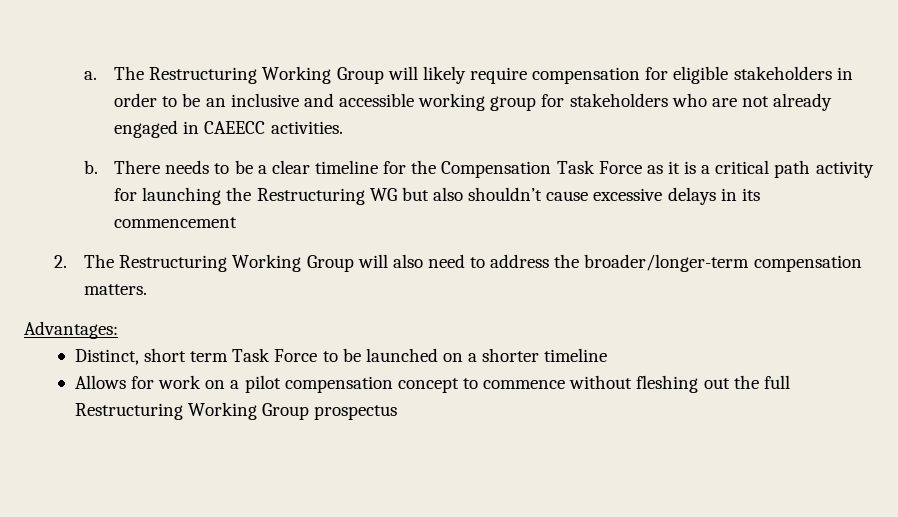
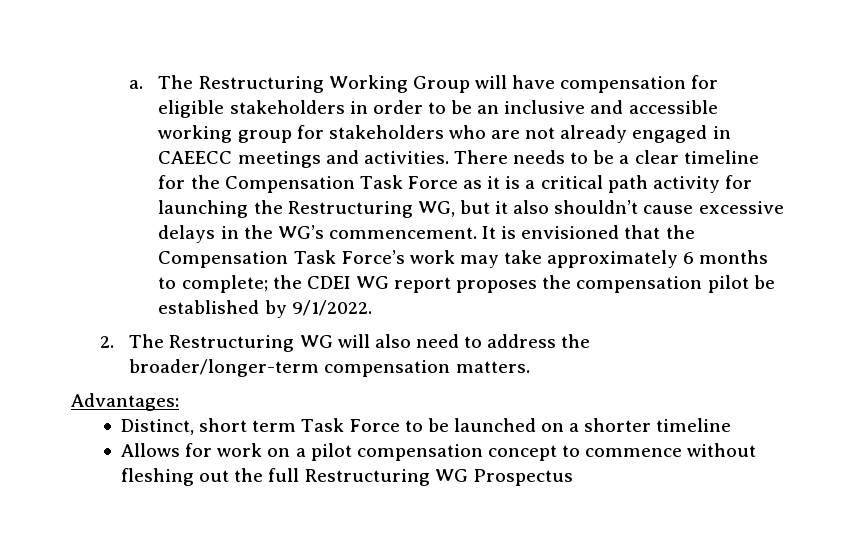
[422,66,527,84] likely require -> [512,75,556,89] have
(266, 127) none -> [237,150,359,168] meetings and
[84,160,99,174] // b. -> (449, 157) none
[369,187,429,201] WG but -> [417,200,509,217] WG, but it
[741,188,760,201] [114,217,238,228] its commencement -> [243,225,695,239] [158,250,769,268] [158,275,775,293] [158,300,372,318] the WG’s commencement. It is envisioned that the Compensation Task Force’s work may take approximately 6 months to complete; the CDEI WG report proposes the compensation pilot be established by 9/1/2022.
[232,254,354,272] Working Group -> [299,335,333,348] WG
[188,402,398,420] Working Group prospectus -> [434,469,573,486] WG Prospectus

